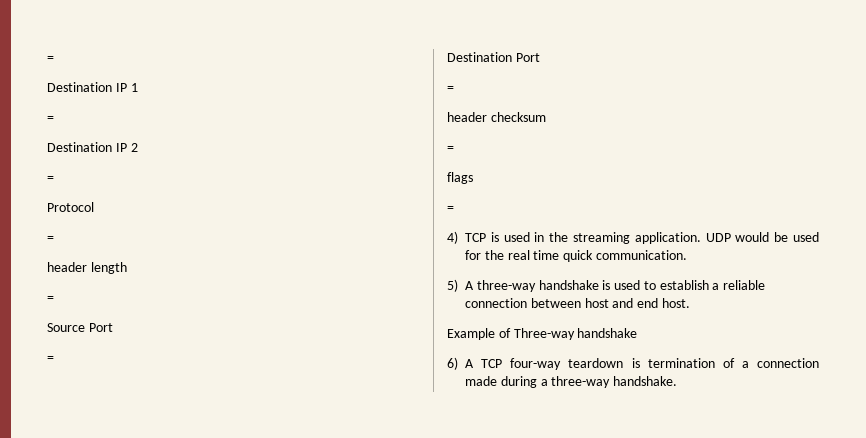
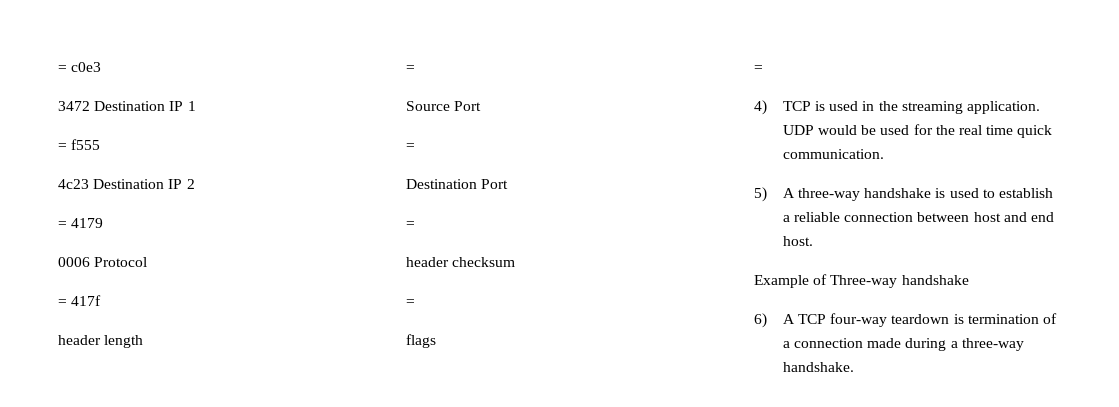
[47,56,54,62] = // -> [58,62,102,72] [58,101,90,111] = c0e3 // 3472
(54, 119) // -> [71,139,101,150] [58,179,89,189] f555 // 4c23
(54, 179) // -> [71,218,104,228] [58,257,90,267] 4179 // 0006
(54, 239) none -> [71,295,102,306] 417f

